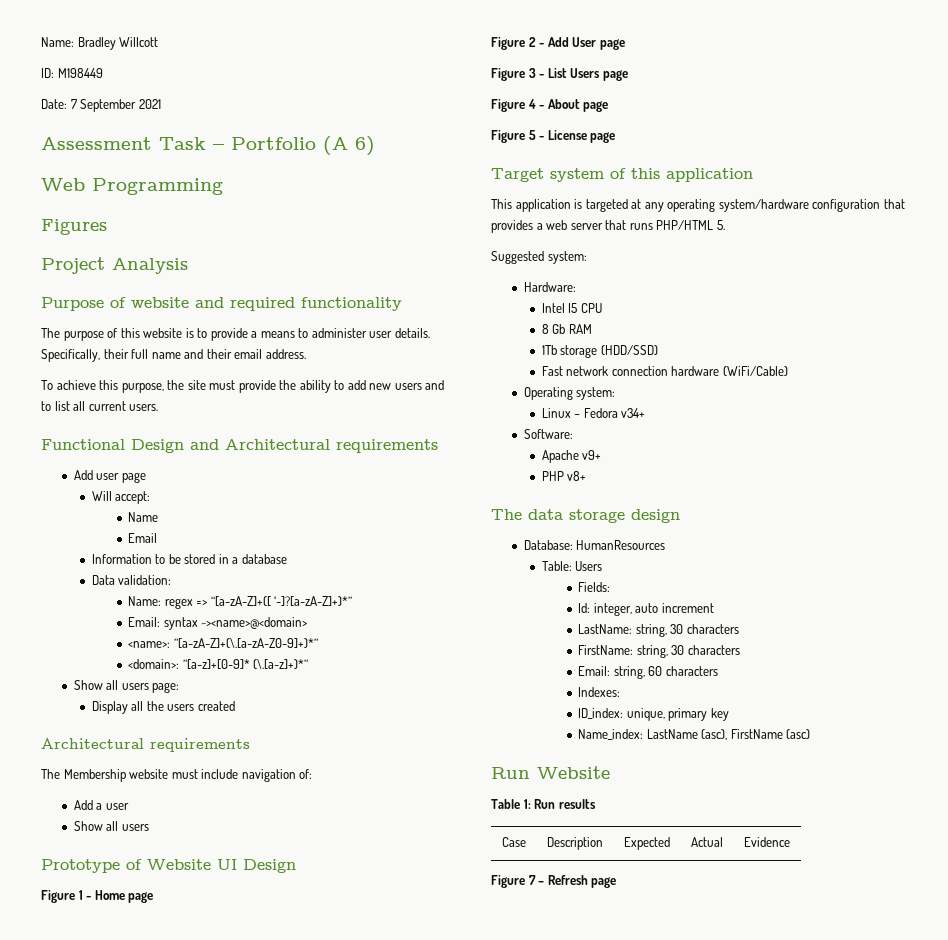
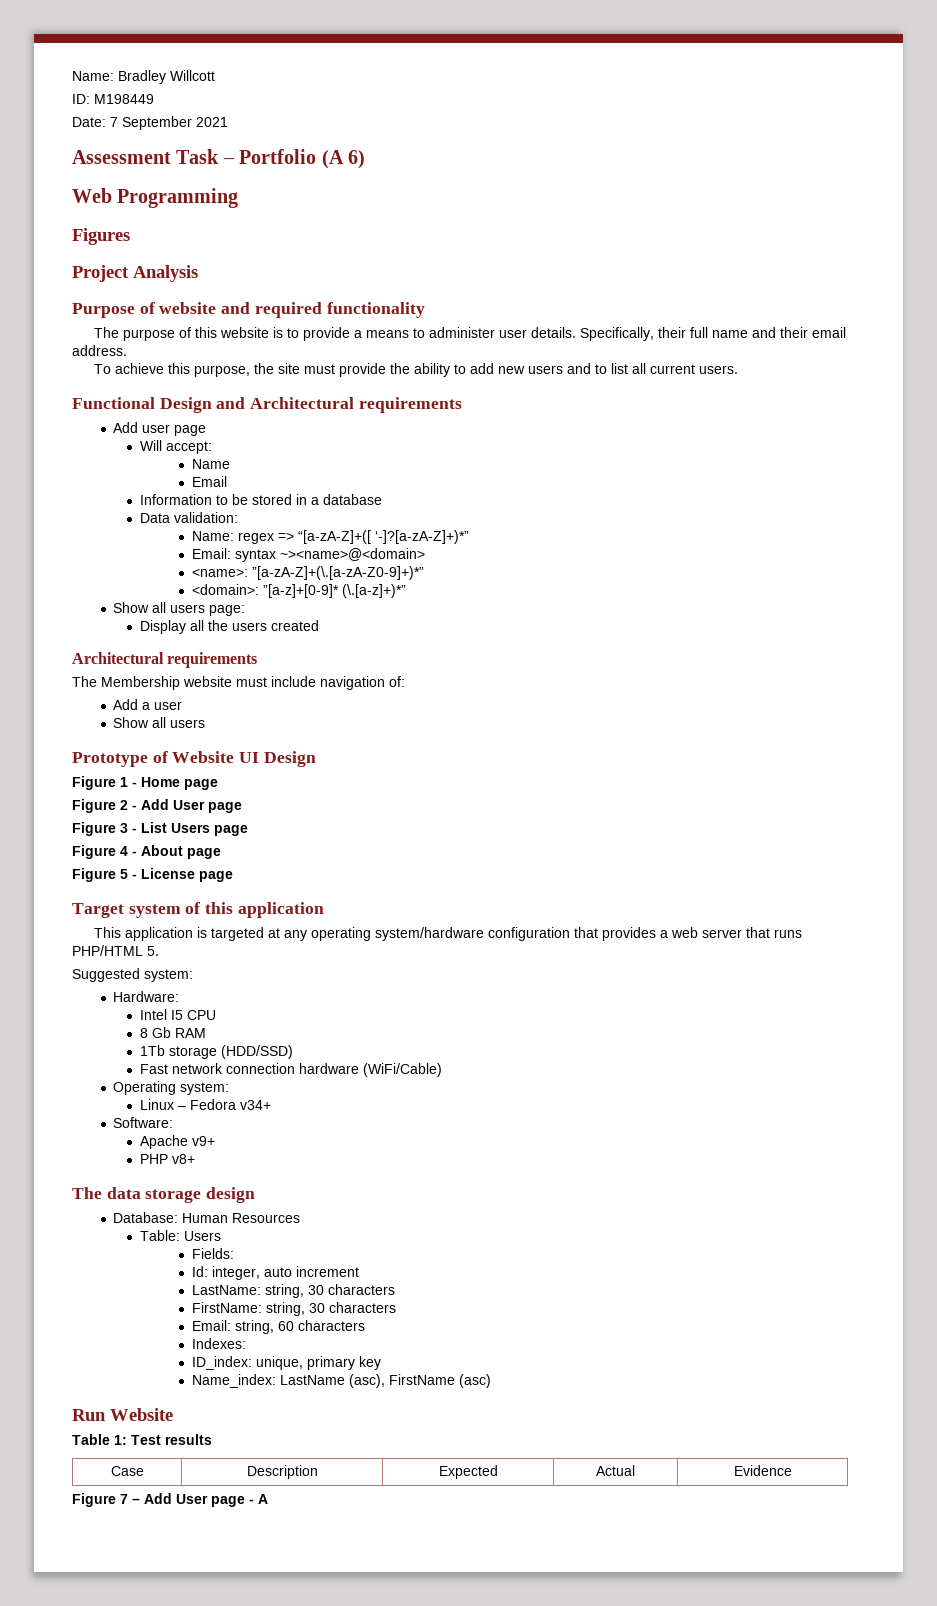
[576,540,666,550] HumanResources -> [182,1213,301,1223] Human Resources
[534,799,556,809] Run -> [131,1435,161,1445] Test
[547,875,617,888] Refresh page -> [144,1493,268,1507] Add User page - A

